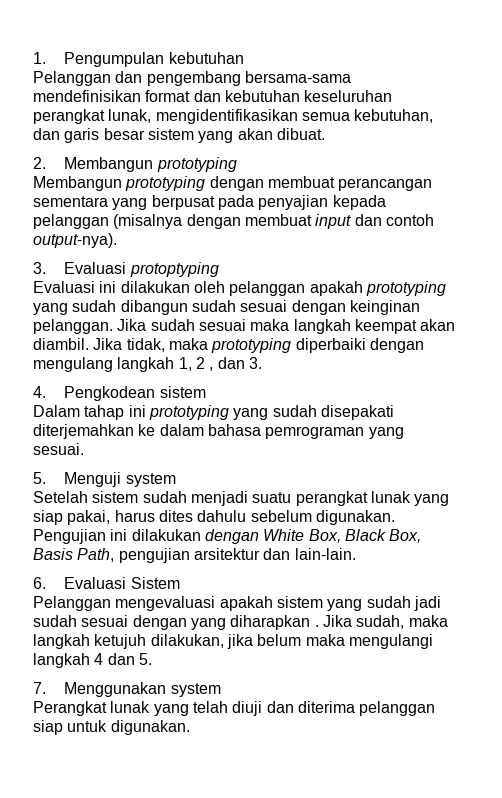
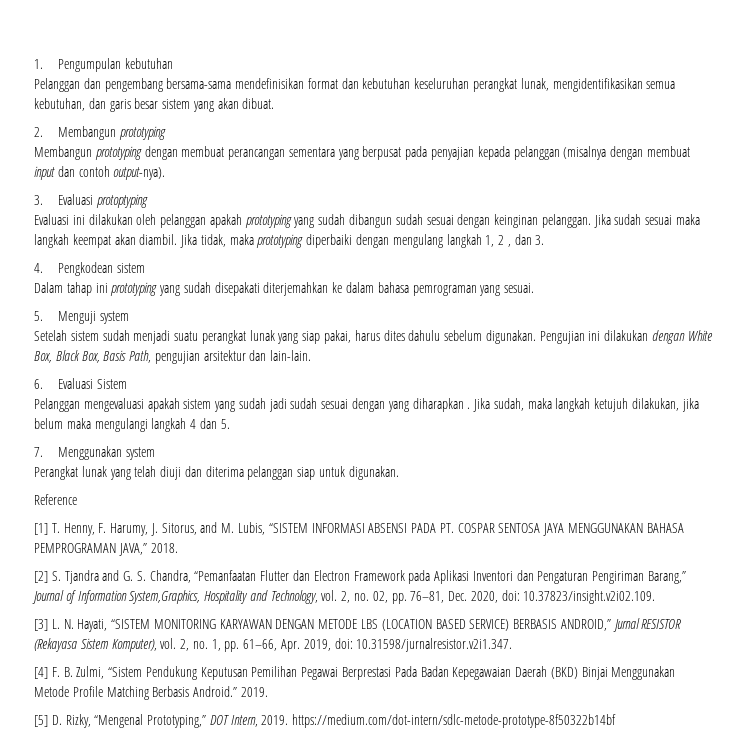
(190, 727) none -> [34,494,77,505] [34,522,684,536] [34,543,178,556] [34,570,687,584] [32,590,656,604] [34,618,682,632] [34,638,513,652] [34,666,676,680] [34,686,268,700] [34,714,617,728] // Reference // [1] T. Henny, F. Harumy, J. Sitorus, and M. Lubis, “SISTEM INFORMASI ABSENSI PADA PT. COSPAR SENTOSA JAYA MENGGUNAKAN BAHASA PEMPROGRAMAN JAVA,” 2018. // [2] S. Tjandra and G. S. Chandra, “Pemanfaatan Flutter dan Electron Framework pada Aplikasi Inventori dan Pengaturan Pengiriman Barang,” Journal of Information System,Graphics, Hospitality and Technology, vol. 2, no. 02, pp. 76–81, Dec. 2020, doi: 10.37823/insight.v2i02.109. // [3] L. N. Hayati, “SISTEM MONITORING KARYAWAN DENGAN METODE LBS (LOCATION BASED SERVICE) BERBASIS ANDROID,” Jurnal RESISTOR (Rekayasa Sistem Komputer), vol. 2, no. 1, pp. 61–66, Apr. 2019, doi: 10.31598/jurnalresistor.v2i1.347. // [4] F. B. Zulmi, “Sistem Pendukung Keputusan Pemilihan Pegawai Berprestasi Pada Badan Kepegawaian Daerah (BKD) Binjai Menggunakan Metode Profile Matching Berbasis Android.” 2019. // [5] D. Rizky, “Mengenal Prototyping,” DOT Intern, 2019. https://medium.com/dot-intern/sdlc-metode-prototype-8f50322b14bf

